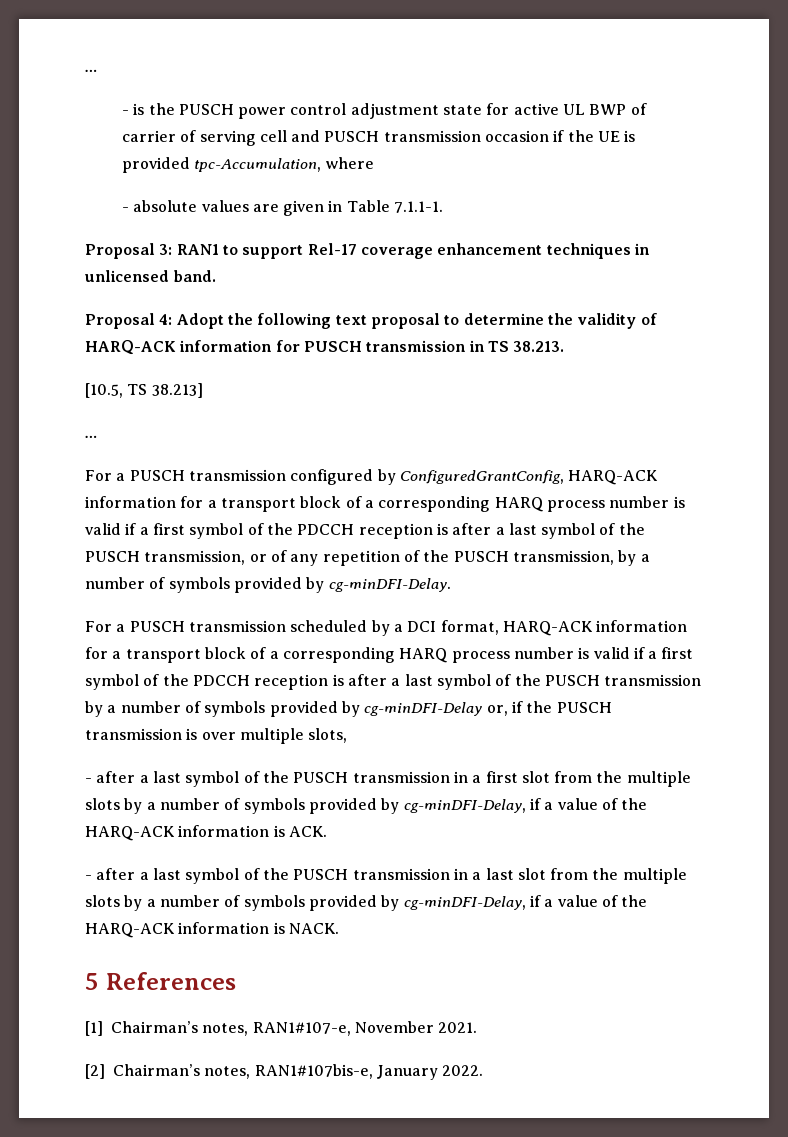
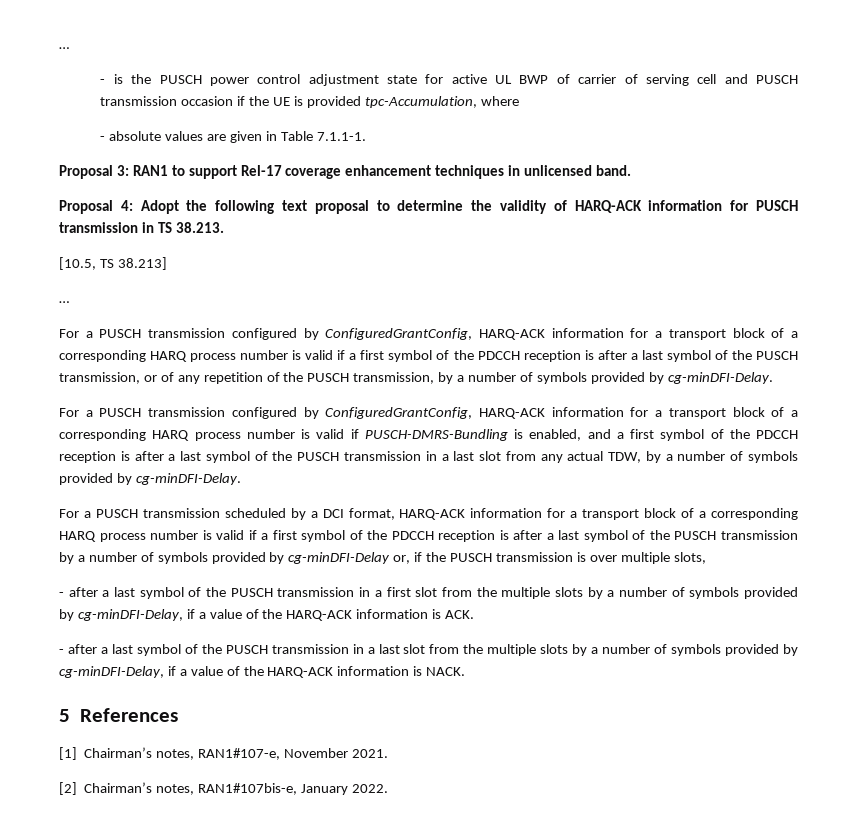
(451, 585) none -> [59,407,798,419] [59,429,798,441] [59,451,798,463] [59,473,241,485] // For a PUSCH transmission configured by ConfiguredGrantConfig, HARQ-ACK information for a transport block of a corresponding HARQ process number is valid if PUSCH-DMRS-Bundling is enabled, and a first symbol of the PDCCH reception is after a last symbol of the PUSCH transmission in a last slot from any actual TDW, by a number of symbols provided by cg-minDFI-Delay.

